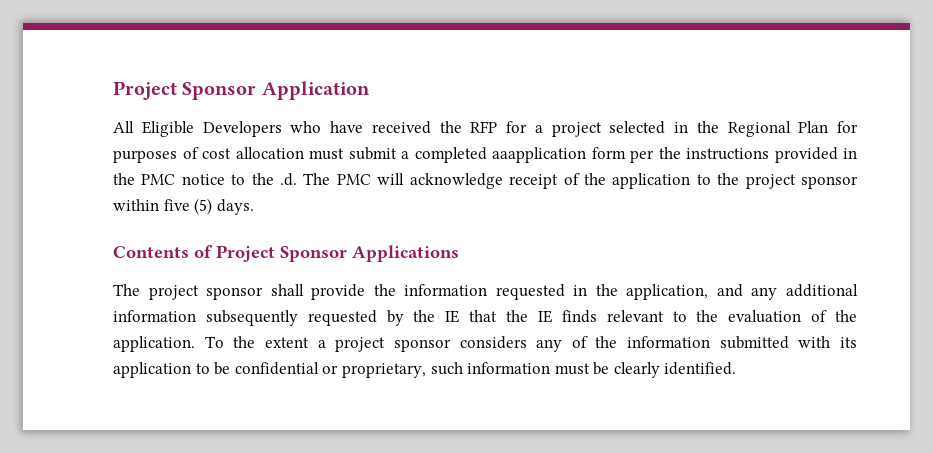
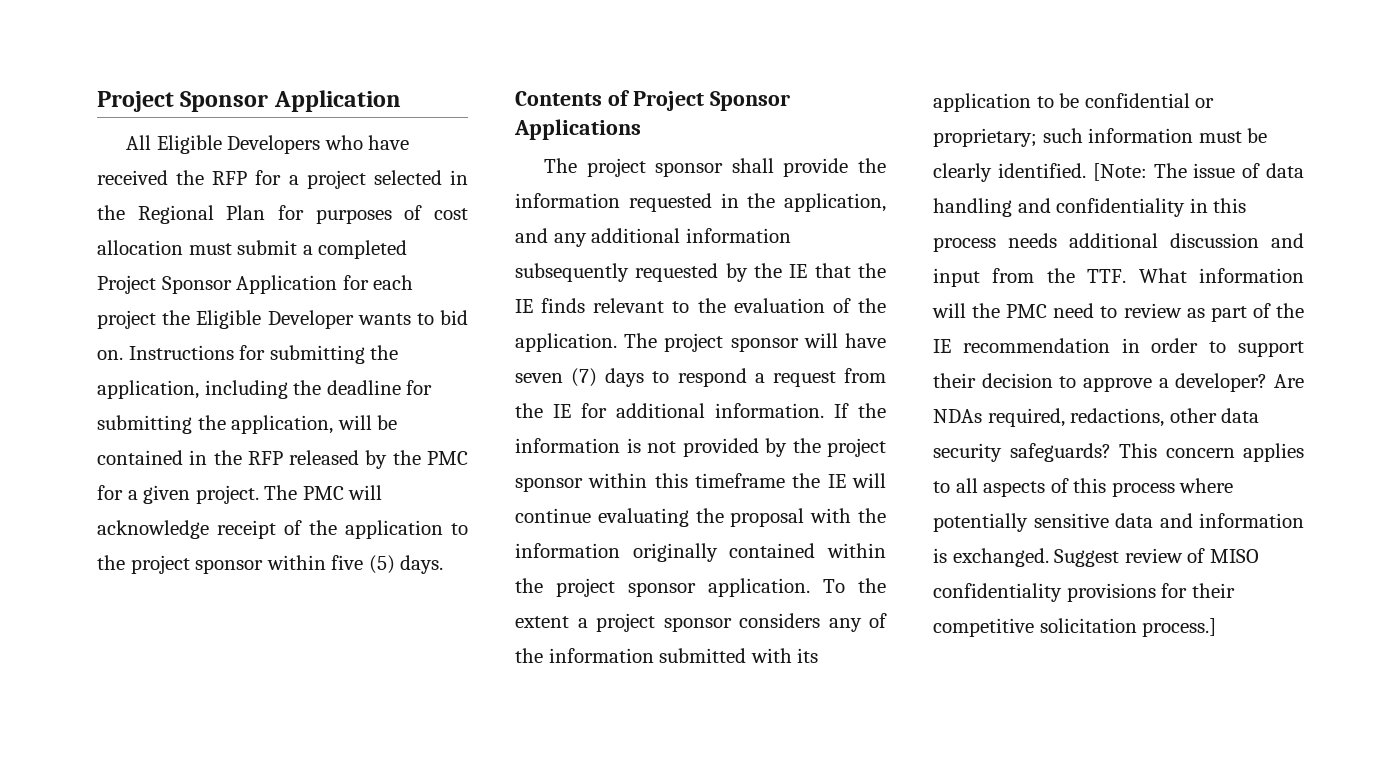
[492,147,857,163] [113,173,298,186] aaapplication form per the instructions provided in the PMC notice to the .d. -> [97,275,414,294] [97,310,469,329] [97,345,399,364] [97,380,433,399] [97,415,398,434] [97,450,468,469] [97,485,259,504] Project Sponsor Application for each project the Eligible Developer wants to bid on. Instructions for submitting the application, including the deadline for submitting the application, will be contained in the RFP released by the PMC for a given project.
(195, 344) none -> [624,333,886,352] [515,368,886,387] [515,403,886,418] [515,438,886,457] [515,473,886,492] [515,508,886,527] [515,543,886,562] [515,578,810,597] The project sponsor will have seven (7) days to respond a request from the IE for additional information. If the information is not provided by the project sponsor within this timeframe the IE will continue evaluating the proposal with the information originally contained within the project sponsor application.
[341,363,426,378] proprietary, -> [933,128,1037,147] proprietary;
(737, 368) none -> [1092,163,1304,181] [933,198,1247,217] [933,233,1304,252] [933,268,1304,287] [932,303,1304,322] [933,338,1304,357] [933,373,1304,392] [933,408,1260,427] [933,443,1304,462] [933,478,1234,497] [933,513,1304,532] [933,548,1259,567] [933,583,1235,602] [933,618,1217,637] [Note: The issue of data handling and confidentiality in this process needs additional discussion and input from the TTF. What information will the PMC need to review as part of the IE recommendation in order to support their decision to approve a developer? Are NDAs required, redactions, other data security safeguards? This concern applies to all aspects of this process where potentially sensitive data and information is exchanged. Suggest review of MISO confidentiality provisions for their competitive solicitation process.]

